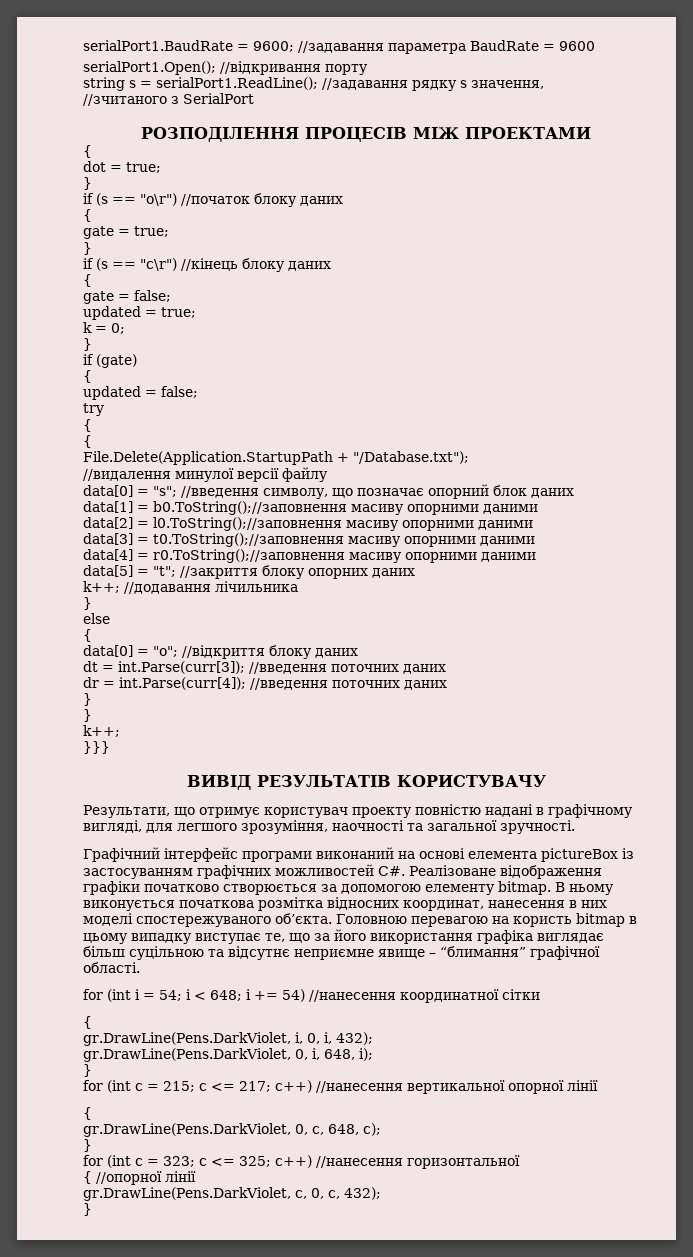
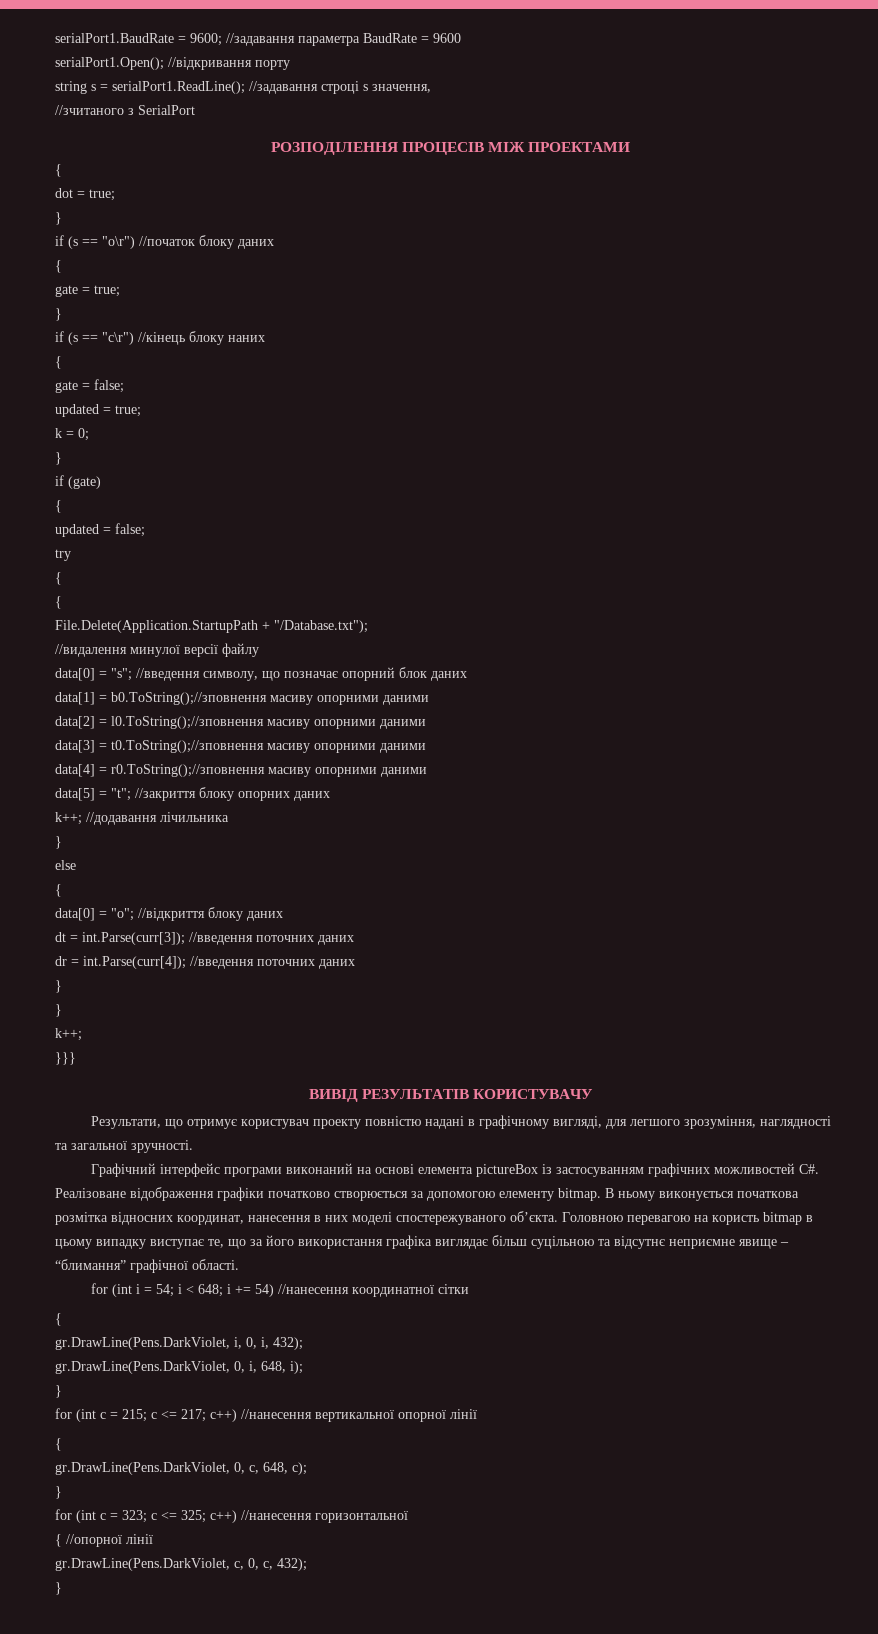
[412,80,457,91] рядку -> [321,81,359,94] строці
[288,261,331,271] даних -> [228,335,265,342] наних
[153,501,347,515] b0.ToString();//заповнення -> [111,692,267,705] b0.ToString();//зповнення
[153,517,342,531] l0.ToString();//заповнення -> [111,716,264,729] l0.ToString();//зповнення
[153,533,344,547] t0.ToString();//заповнення -> [111,740,264,753] t0.ToString();//зповнення
[153,549,345,563] r0.ToString();//заповнення -> [111,764,265,777] r0.ToString();//зповнення
[332,820,404,831] наочності -> [759,1116,831,1129] наглядності

